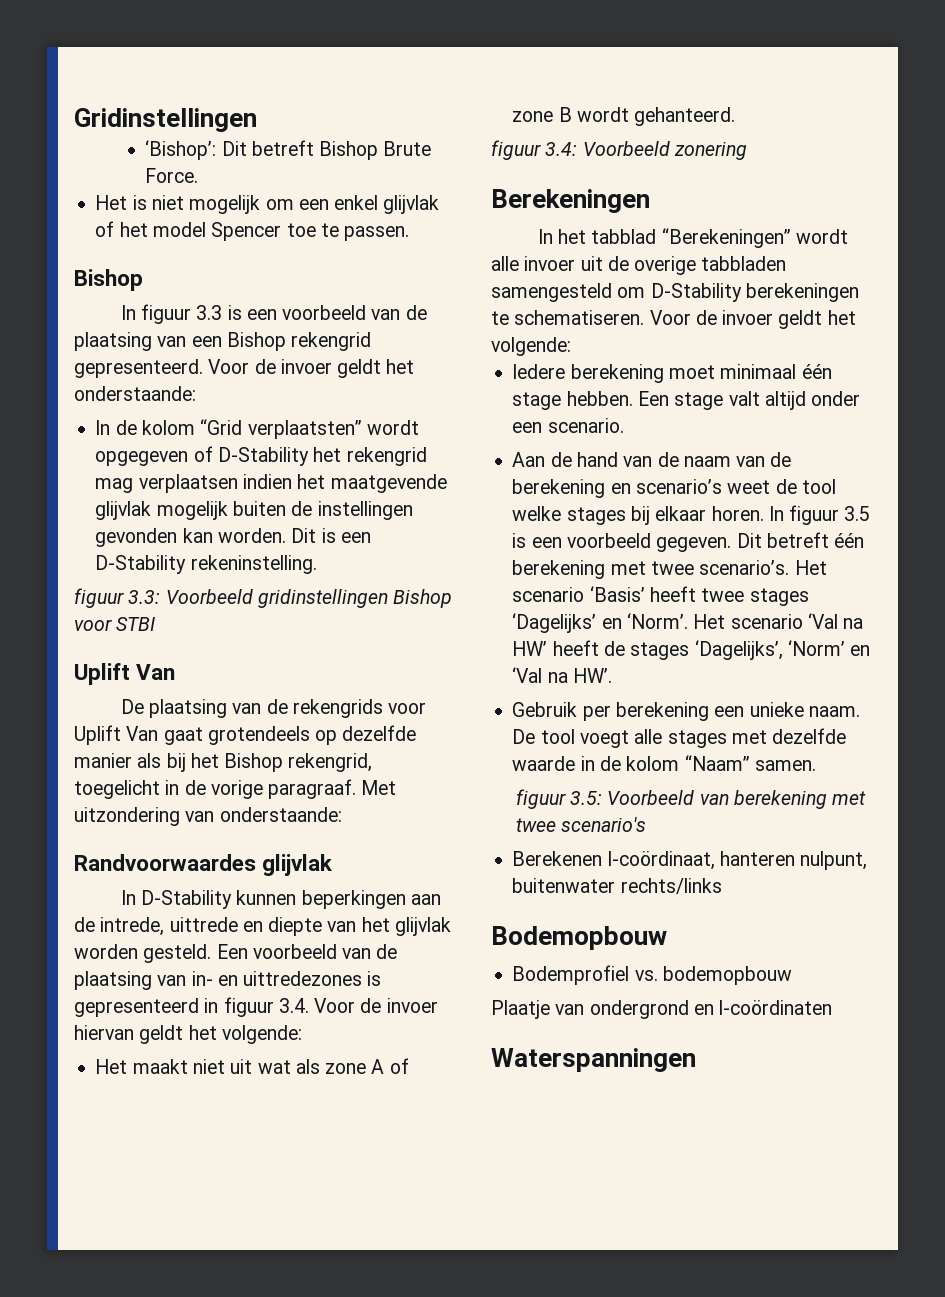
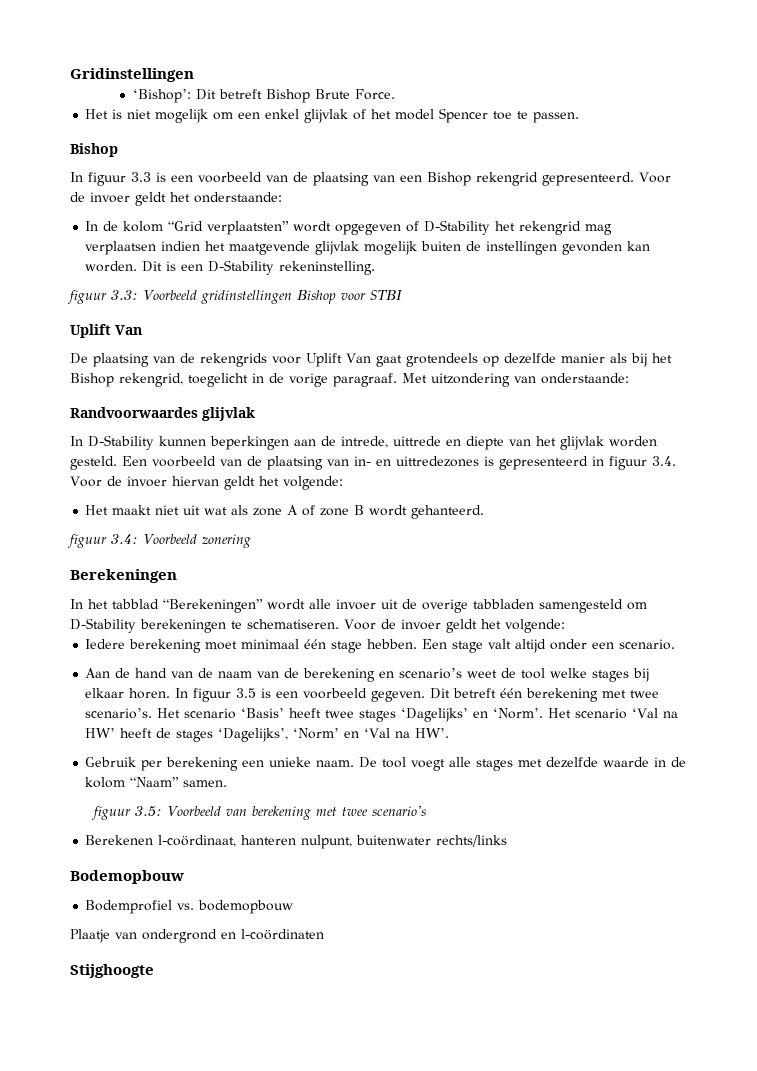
[491,1048,696,1072] Waterspanningen -> [70,964,154,978] Stijghoogte

